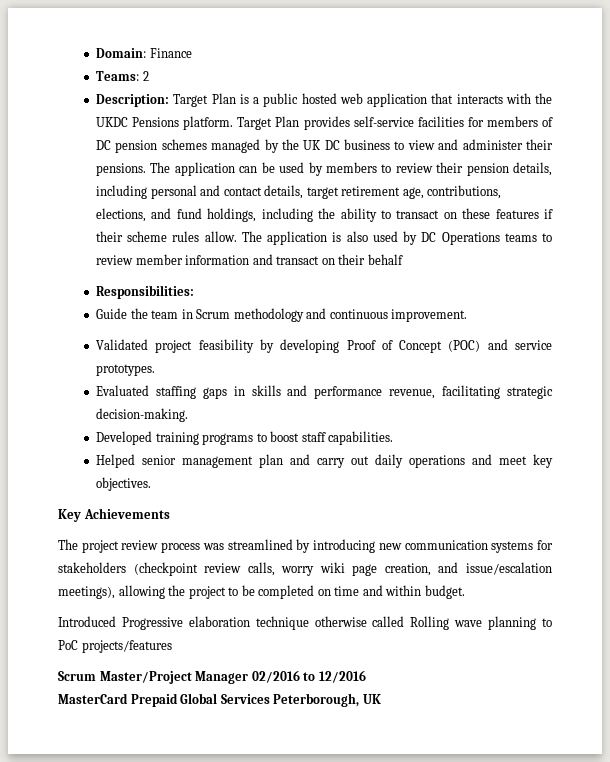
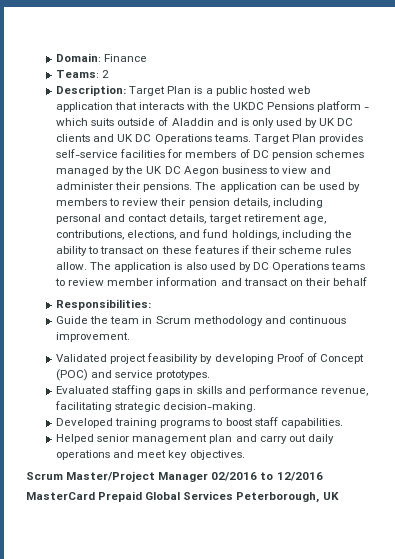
[183,116,234,130] platform. -> [316,101,369,112] [56,117,354,128] [56,134,251,144] platform - which suits outside of Aladdin and is only used by UK DC clients and UK DC Operations teams.
(340, 145) none -> [183,166,219,176] Aegon
[58,508,170,522] [58,539,553,553] [58,562,552,576] [58,585,465,599] [58,616,553,630] [58,640,172,653] // Key Achievements // The project review process was streamlined by introducing new communication systems for stakeholders (checkpoint review calls, worry wiki page creation, and issue/escalation meetings), allowing the project to be completed on time and within budget. // Introduced Progressive elaboration technique otherwise called Rolling wave planning to PoC projects/features -> (245, 455) none

